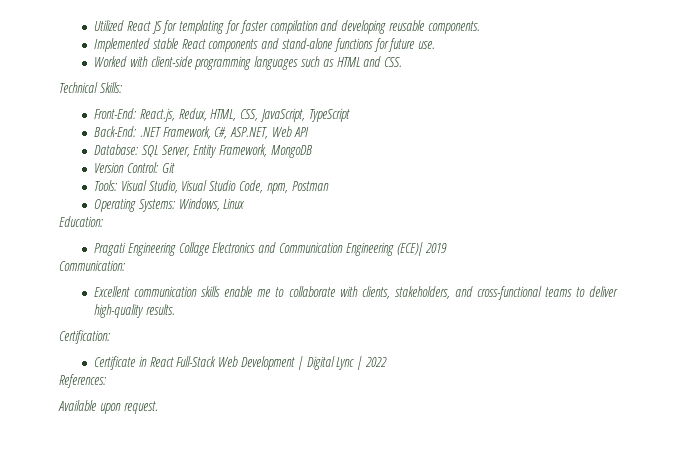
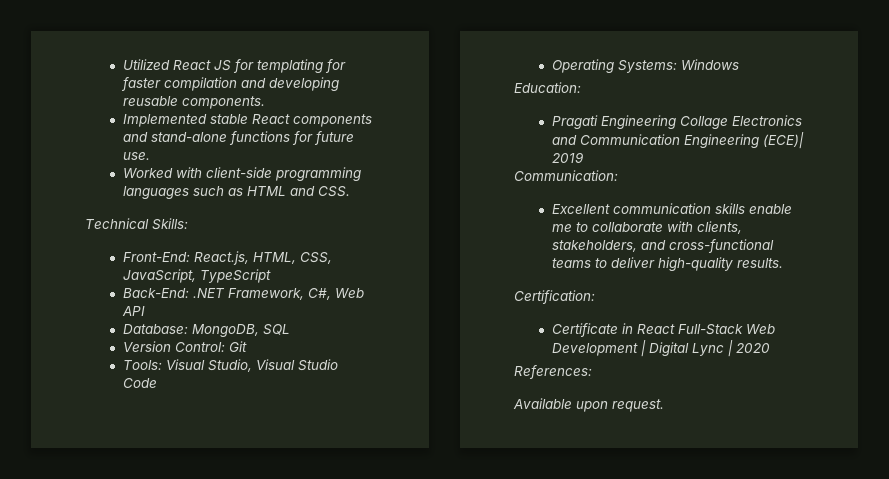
[178,108,207,121] Redux, -> (249, 258) none
[230,127,269,139] ASP.NET, -> (331, 294) none
(139, 149) none -> [191,324,259,337] MongoDB,
[161,144,314,158] Server, Entity Framework, MongoDB -> (290, 329) none
[239,180,329,194] Code, npm, Postman -> [122,378,157,388] Code
[178,198,246,211] Windows, Linux -> [680,59,739,70] Windows
[364,357,387,367] 2022 -> [735,343,770,353] 2020

